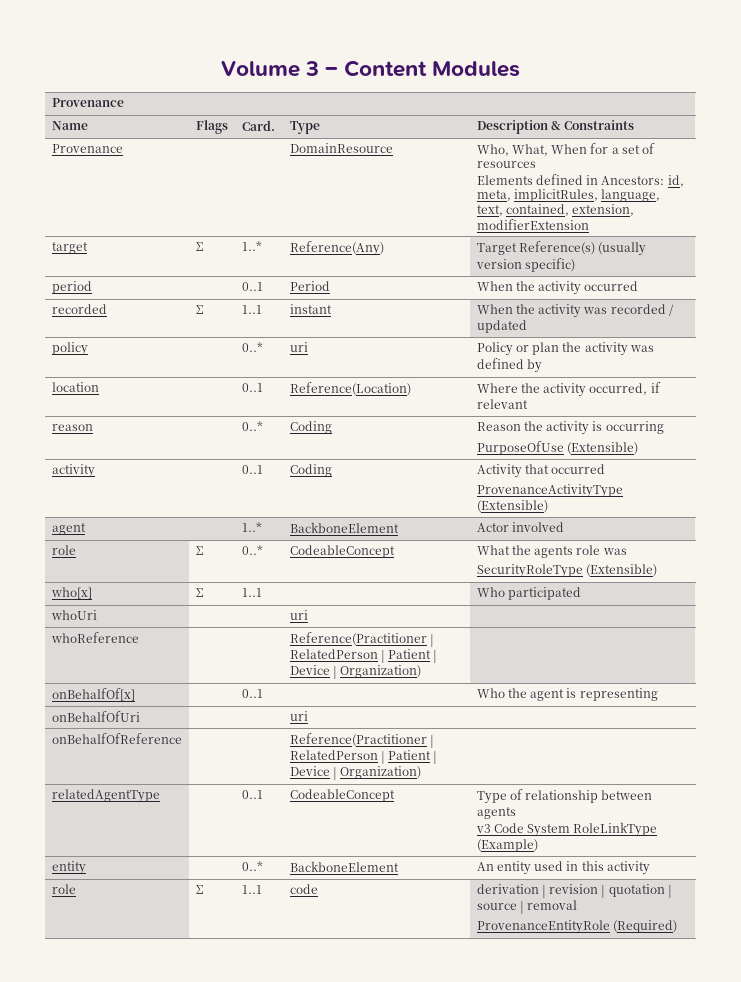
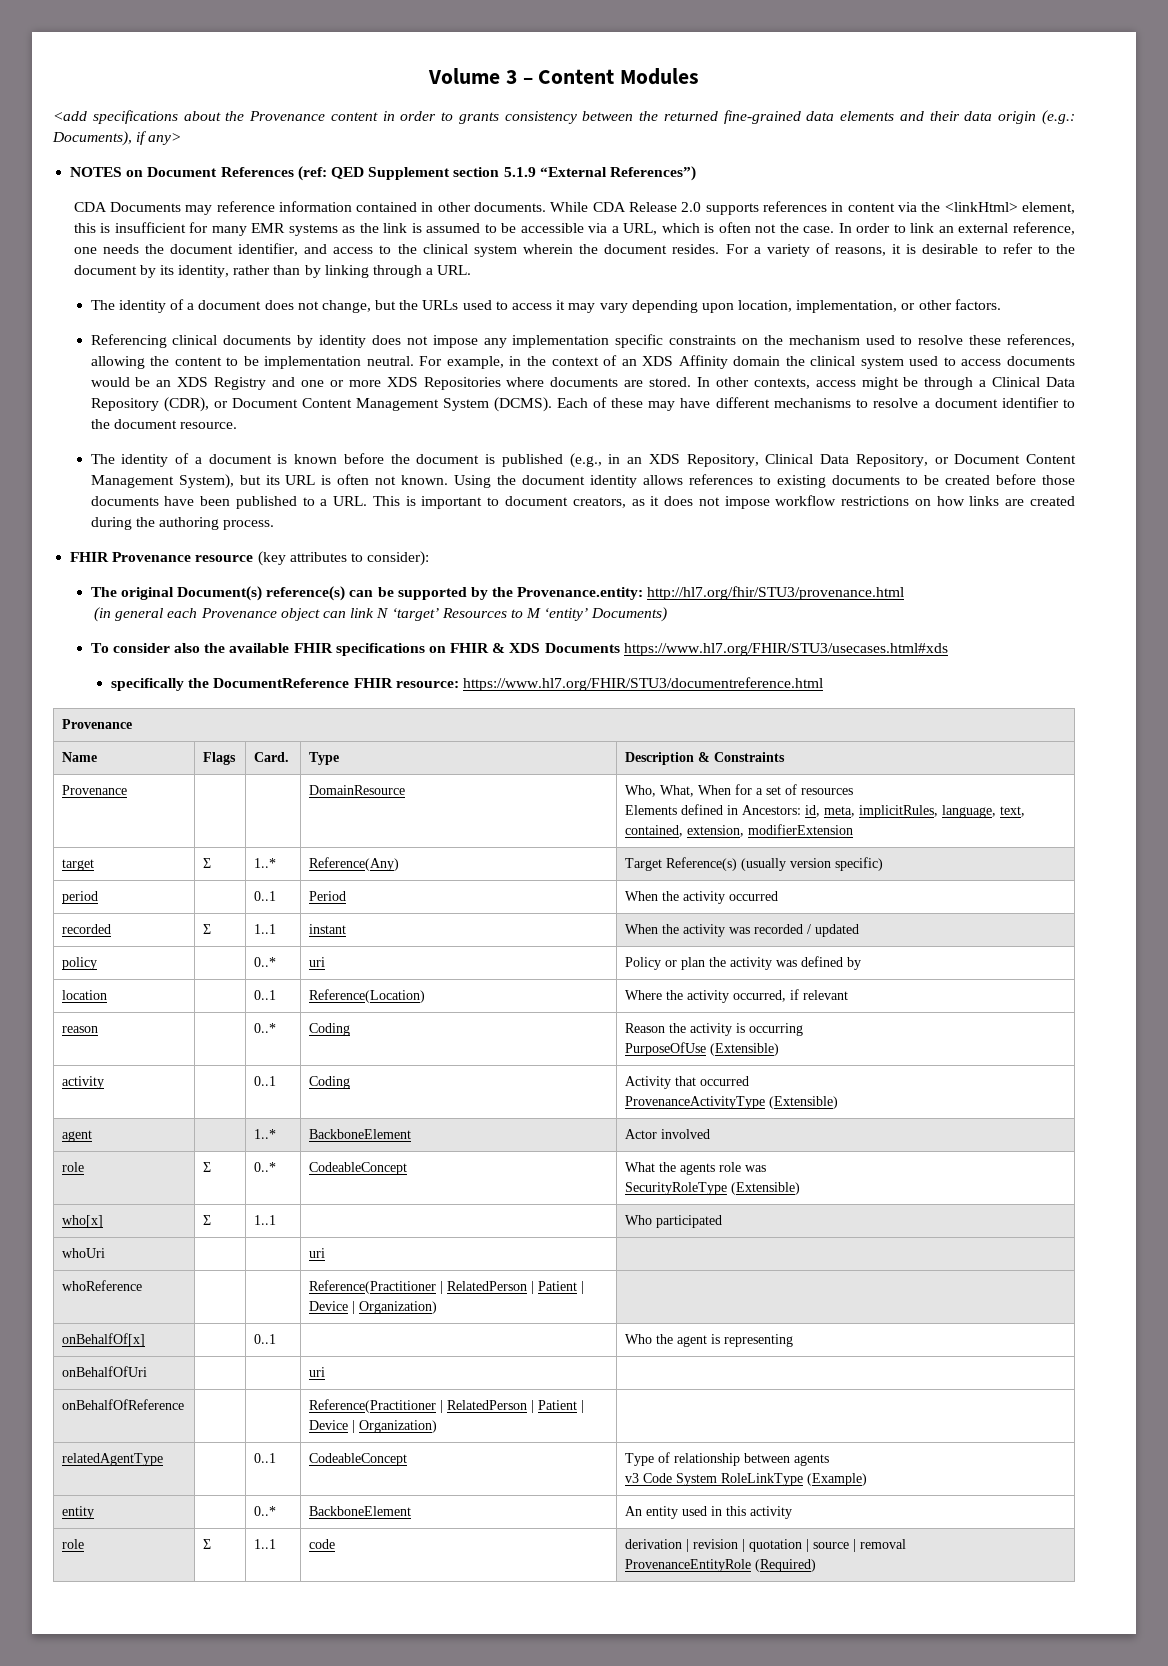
(521, 69) none -> [53,110,1076,125] [52,131,182,146] [70,166,696,181] [73,201,1075,215] [73,222,1075,236] [73,243,1075,257] [73,265,472,278] [90,299,1001,313] [90,334,1076,348] [90,355,1075,369] [90,377,1076,390] [90,397,1075,412] [90,419,237,429] [90,453,1077,468] [90,474,1075,489] [90,495,1076,509] [90,517,275,530] [70,551,430,566] [90,586,905,601] [94,607,668,622] [90,643,948,656] [111,677,824,691] // <add specifications about the Provenance content in order to grants consistency between the returned fine-grained data elements and their data origin (e.g.: Documents), if any> // NOTES on Document References (ref: QED Supplement section 5.1.9 “External References”) // CDA Documents may reference information contained in other documents. While CDA Release 2.0 supports references in content via the <linkHtml> element, this is insufficient for many EMR systems as the link is assumed to be accessible via a URL, which is often not the case. In order to link an external reference, one needs the document identifier, and access to the clinical system wherein the document resides. For a variety of reasons, it is desirable to refer to the document by its identity, rather than by linking through a URL. // The identity of a document does not change, but the URLs used to access it may vary depending upon location, implementation, or other factors. // Referencing clinical documents by identity does not impose any implementation specific constraints on the mechanism used to resolve these references, allowing the content to be implementation neutral. For example, in the context of an XDS Affinity domain the clinical system used to access documents would be an XDS Registry and one or more XDS Repositories where documents are stored. In other contexts, access might be through a Clinical Data Repository (CDR), or Document Content Management System (DCMS). Each of these may have different mechanisms to resolve a document identifier to the document resource. // The identity of a document is known before the document is published (e.g., in an XDS Repository, Clinical Data Repository, or Document Content Management System), but its URL is often not known. Using the document identity allows references to existing documents to be created before those documents have been published to a URL. This is important to document creators, as it does not impose workflow restrictions on how links are created during the authoring process. // FHIR Provenance resource (key attributes to consider): // The original Document(s) reference(s) can be supported by the Provenance.entity: http://hl7.org/fhir/STU3/provenance.html // (in general each Provenance object can link N ‘target’ Resources to M ‘entity’ Documents) // To consider also the available FHIR specifications on FHIR & XDS Documents https://www.hl7.org/FHIR/STU3/usecases.html#xds // specifically the DocumentReference FHIR resource: https://www.hl7.org/FHIR/STU3/documentreference.html

